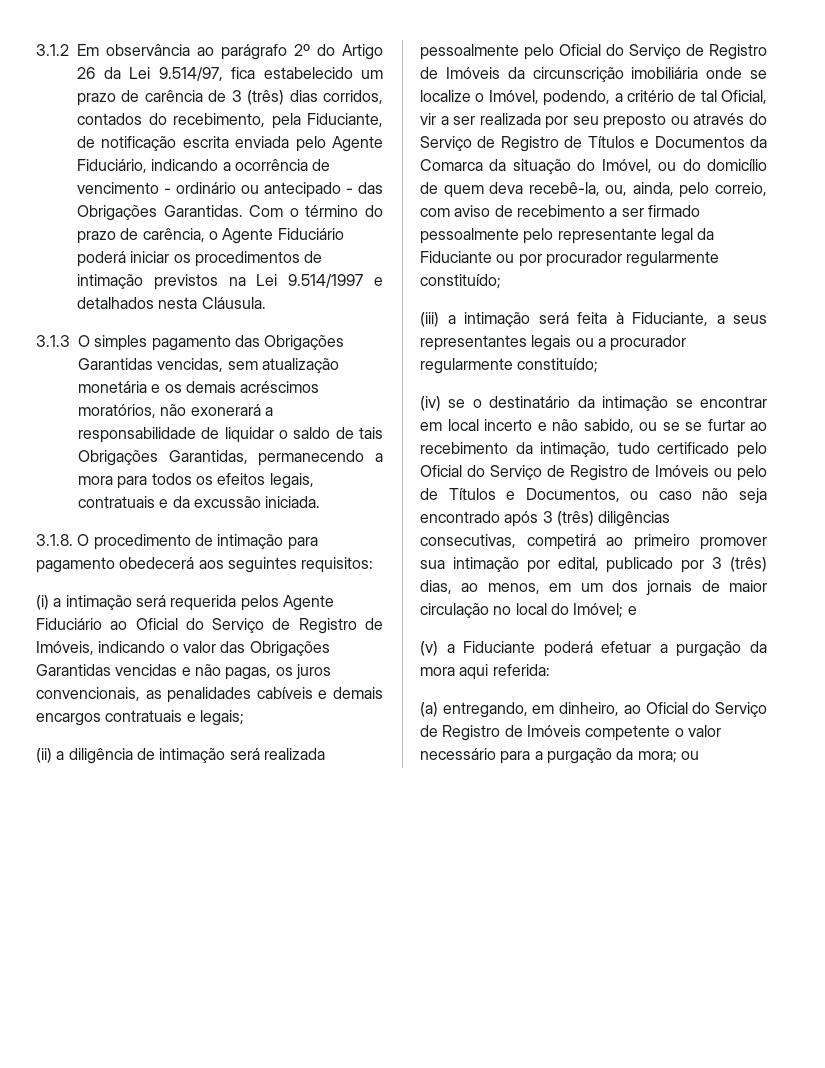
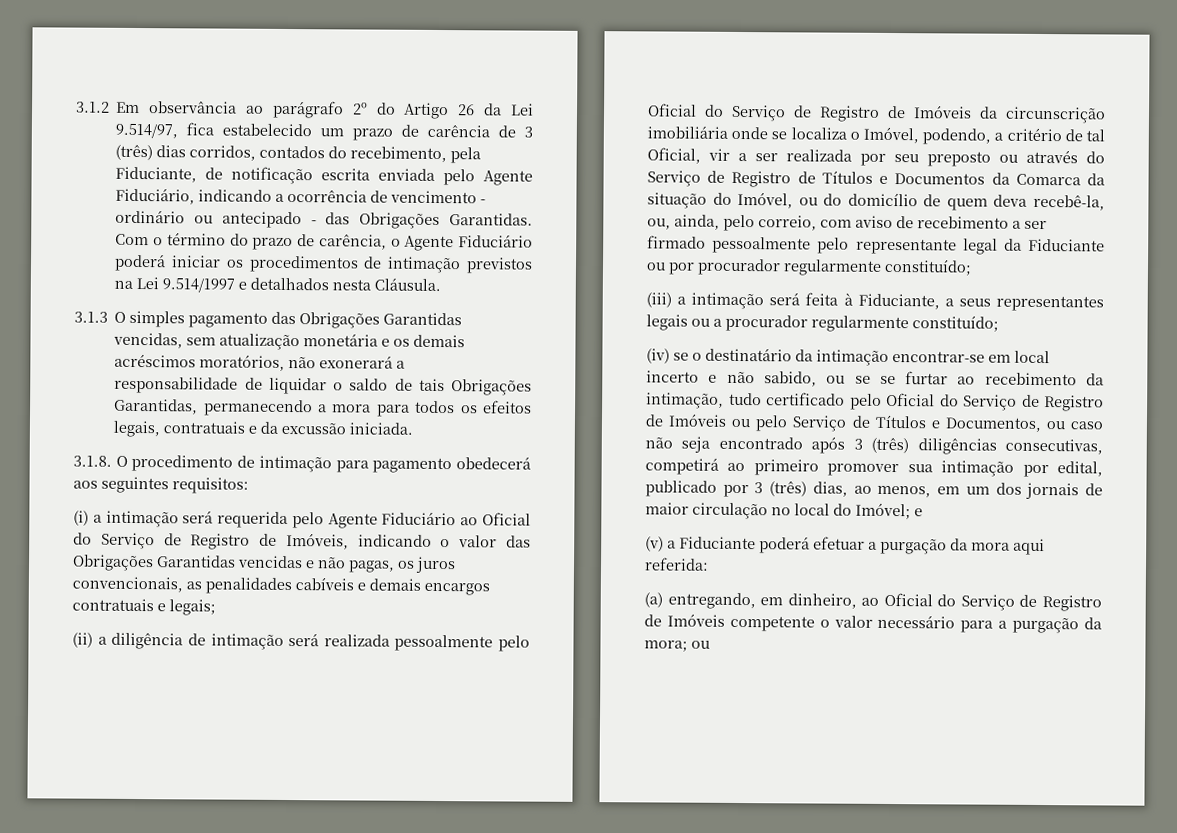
[240,595,279,611] pelos -> [291,512,324,529] pelo
[420,90,471,102] localize -> [790,127,847,140] localiza
[675,396,767,408] se encontrar -> [892,351,985,363] encontrar-se
(767, 473) none -> [792,415,848,432] Serviço

